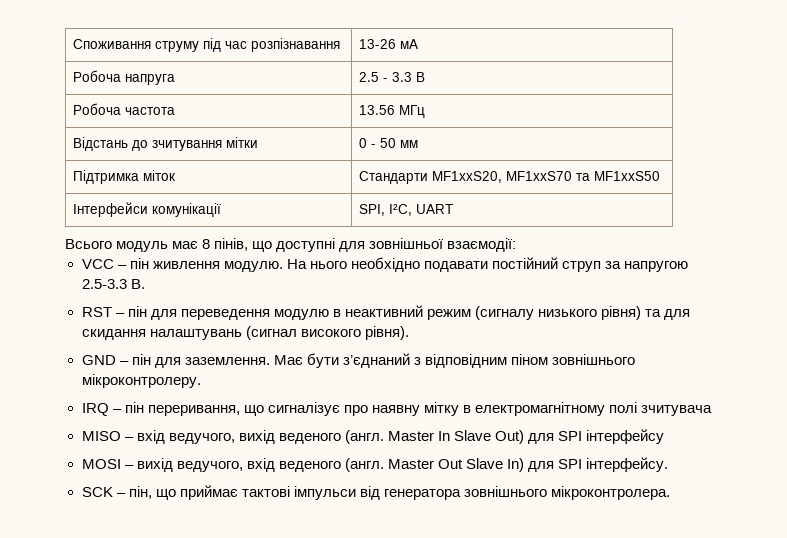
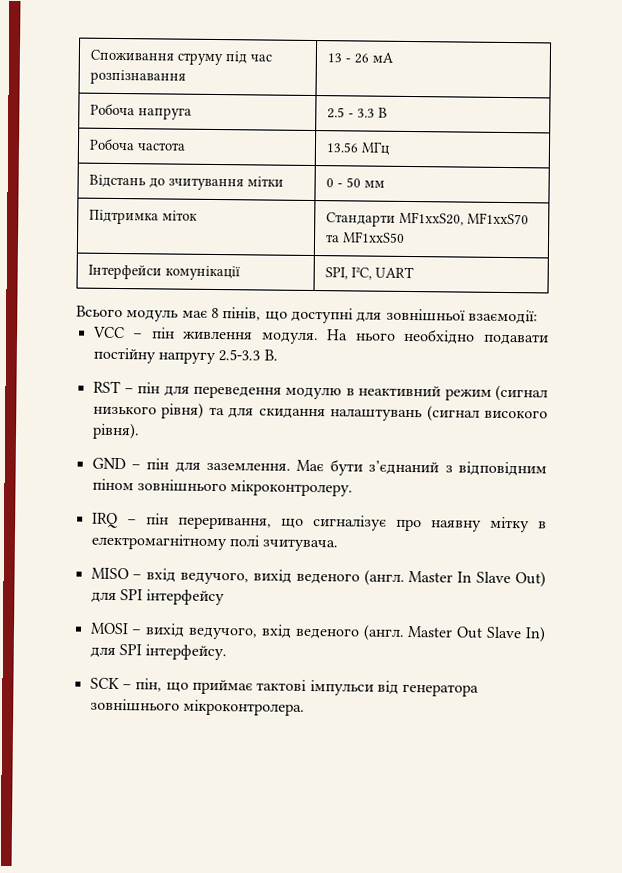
[358,39,396,49] 13-26 -> [327,53,370,64] 13 - 26
[223,261,283,272] модулю. -> [260,331,319,345] модуля.
[491,257,689,272] постійний струп за напругою -> [92,347,216,365] постійну напругу
[474,306,534,320] (сигналу -> [495,384,548,402] (сигнал
[641,405,713,416] зчитувача -> [262,538,339,552] зчитувача.

